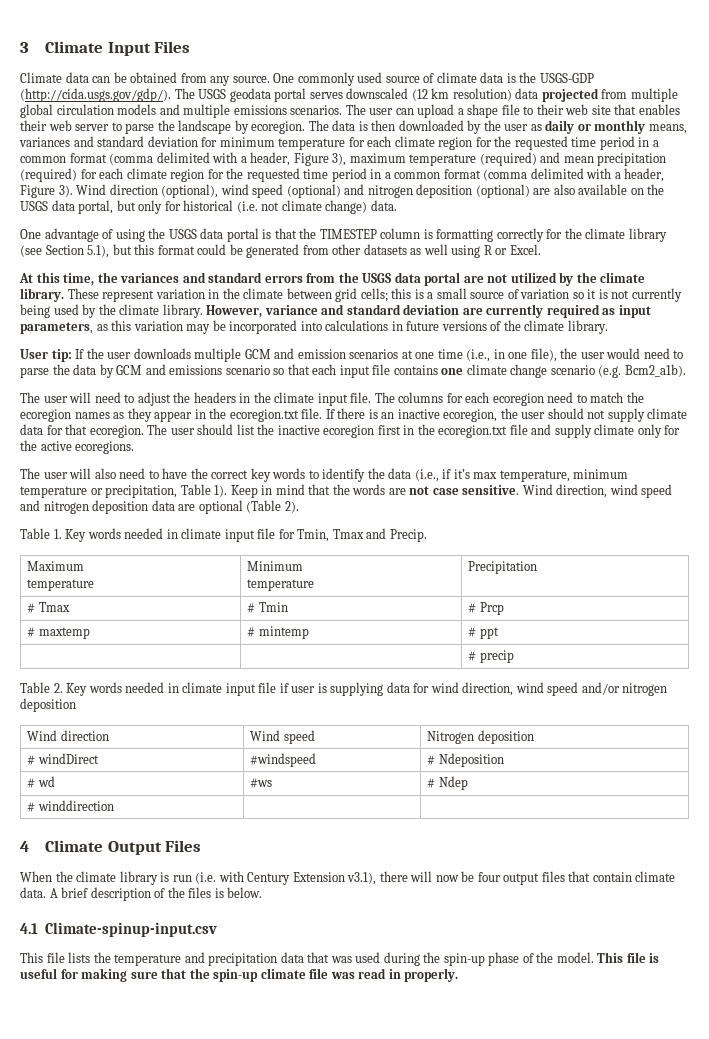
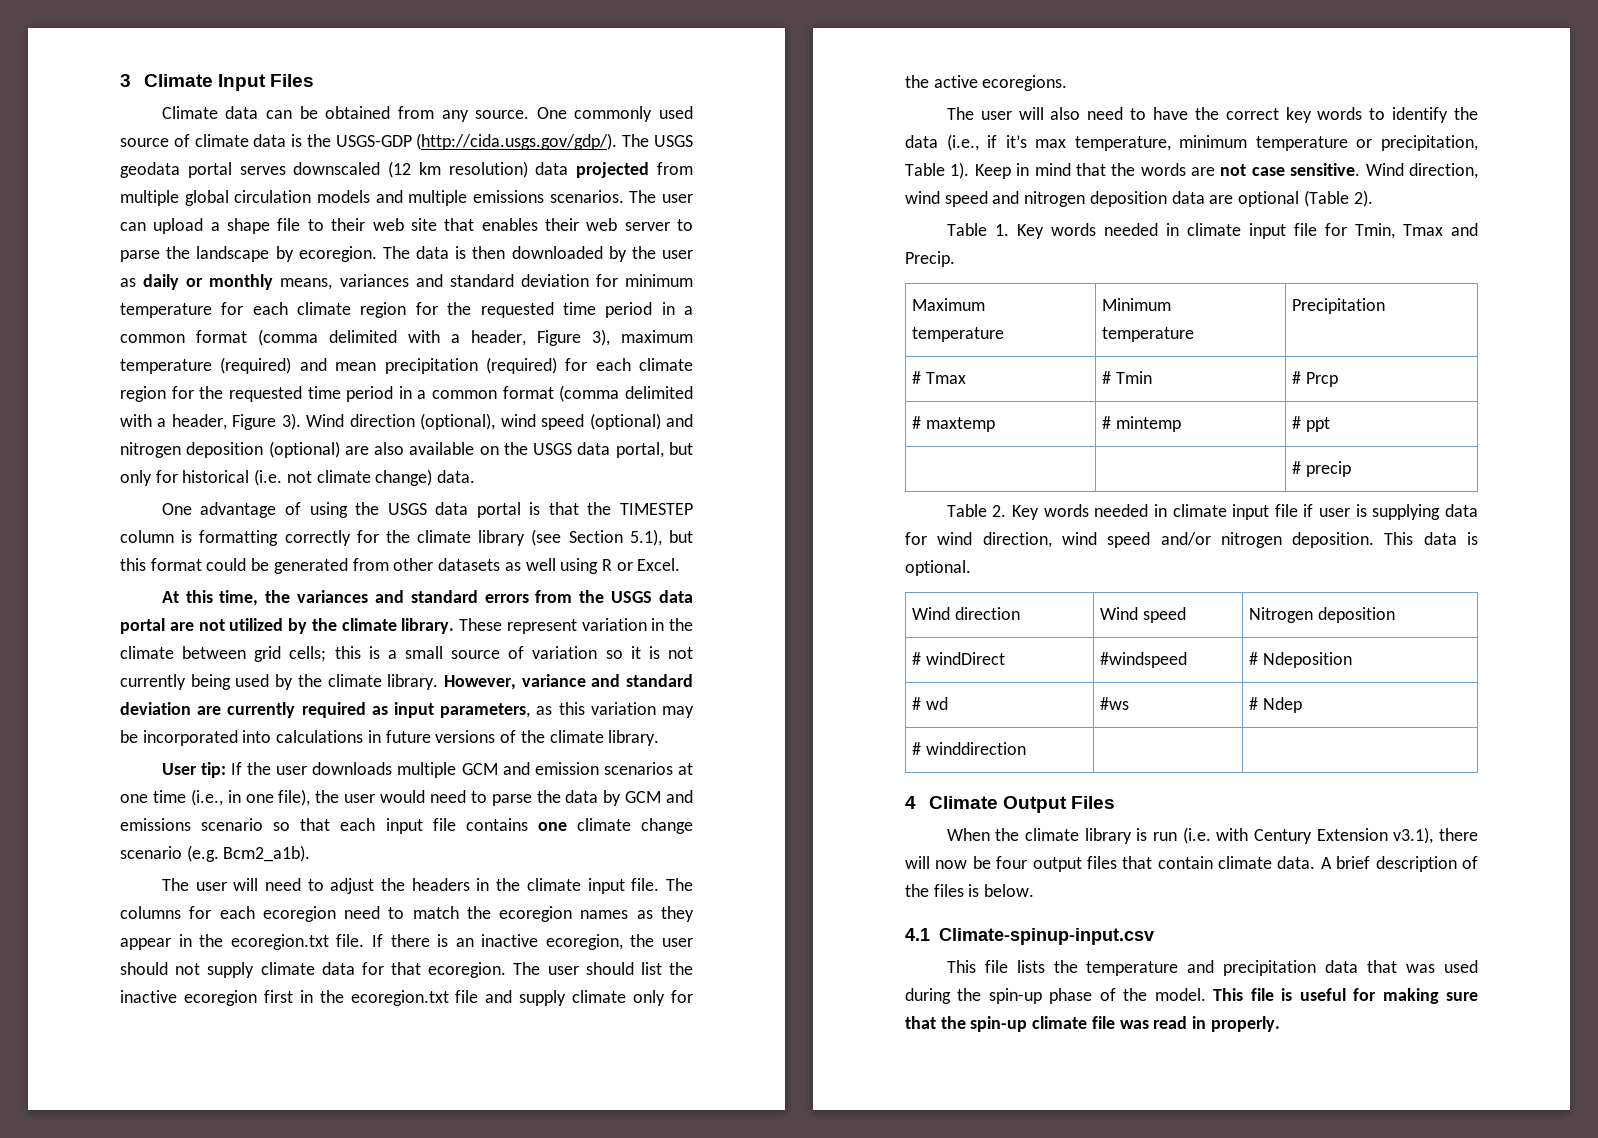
[20,698,76,712] deposition -> [1292,532,1478,548] [905,560,971,576] deposition. This data is optional.

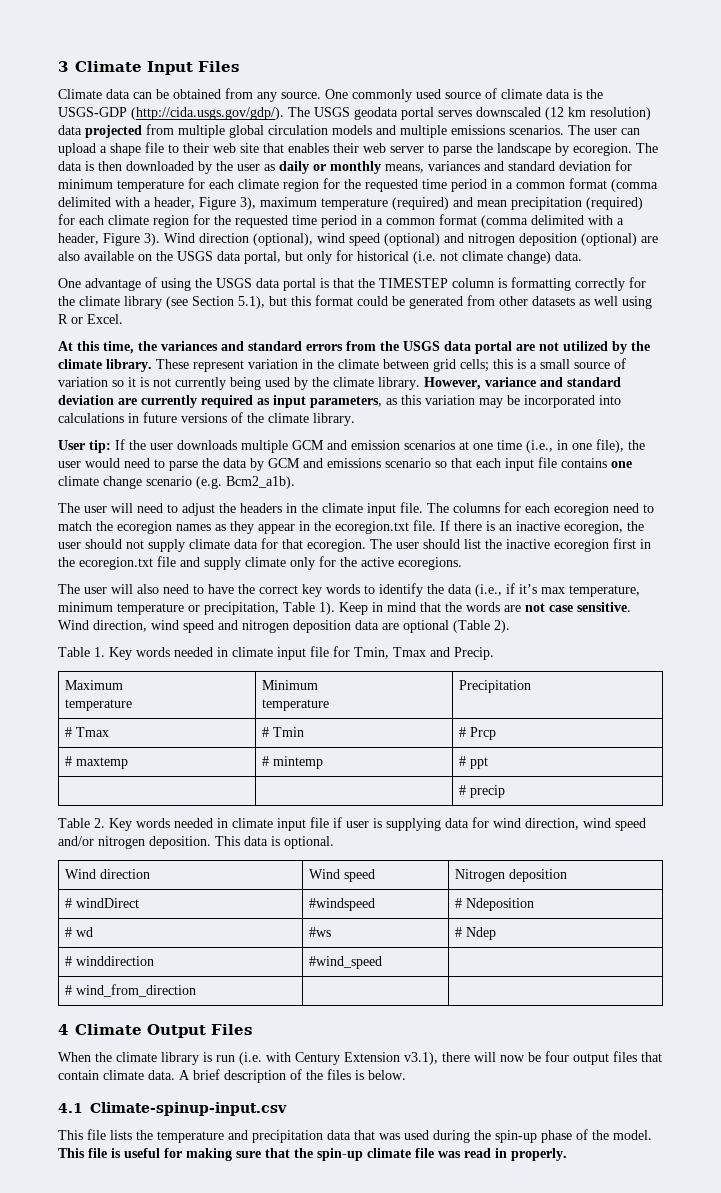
(1027, 748) none -> [308,956,382,969] [64,984,196,997] | #wind_speed | // # wind_from_direction

